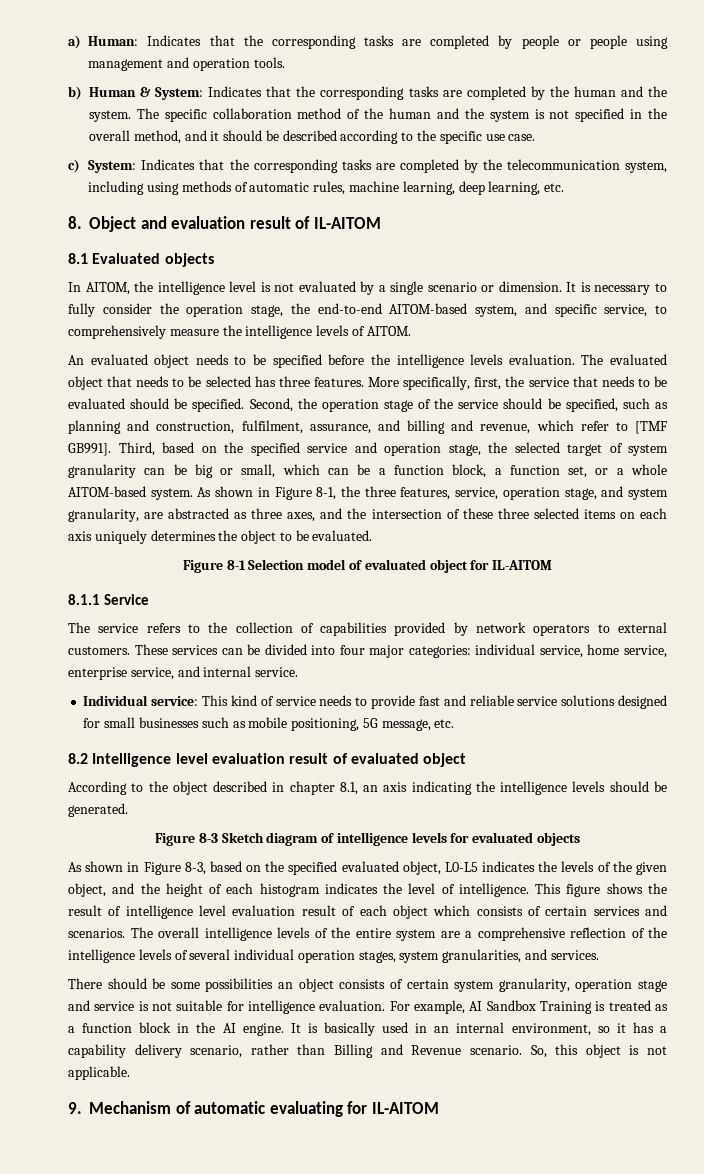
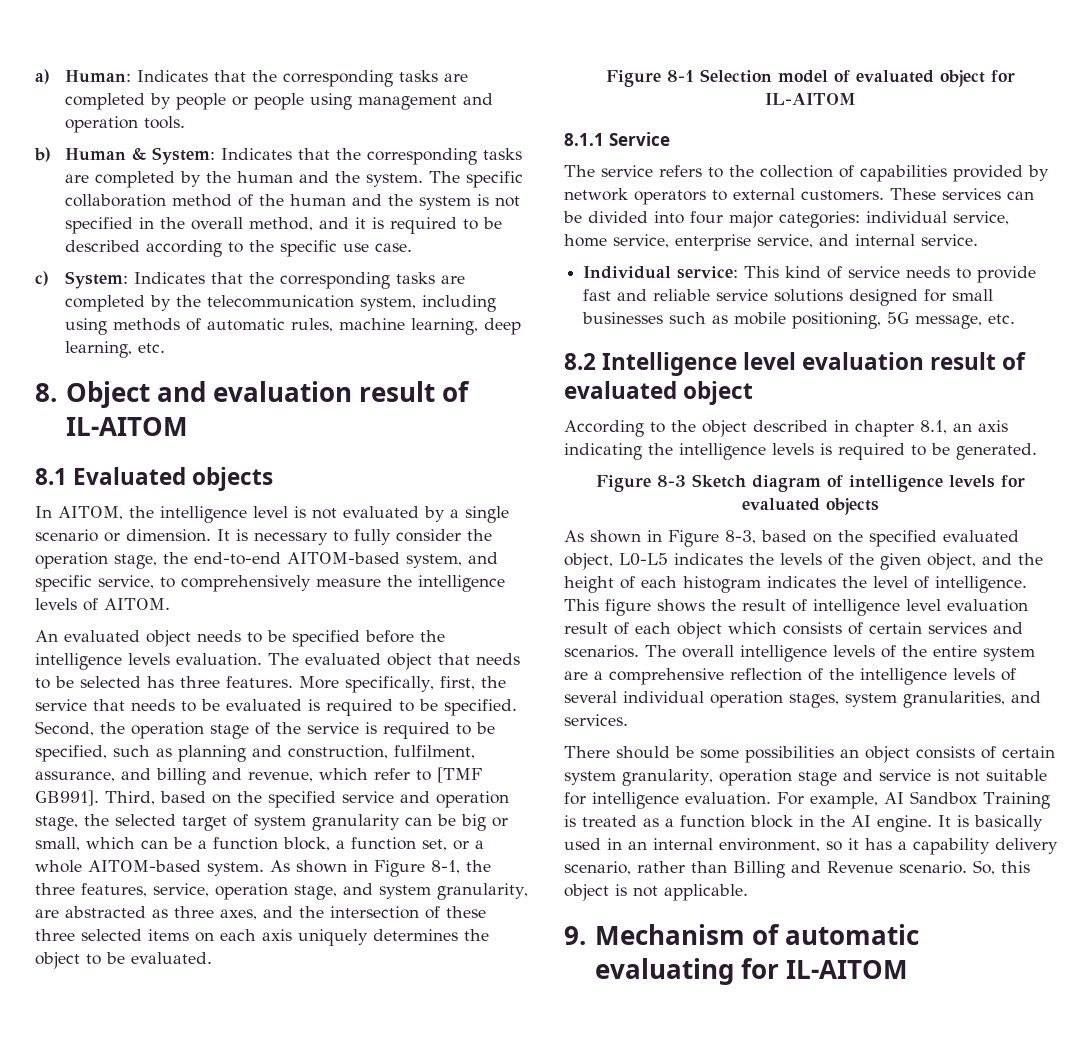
[223,130,263,141] should -> [372,217,479,234] is required to
[130,398,170,409] should -> [308,699,414,716] is required to
[503,398,543,409] should -> [365,722,471,739] is required to
[609,781,649,792] should -> [820,443,926,460] is required to

